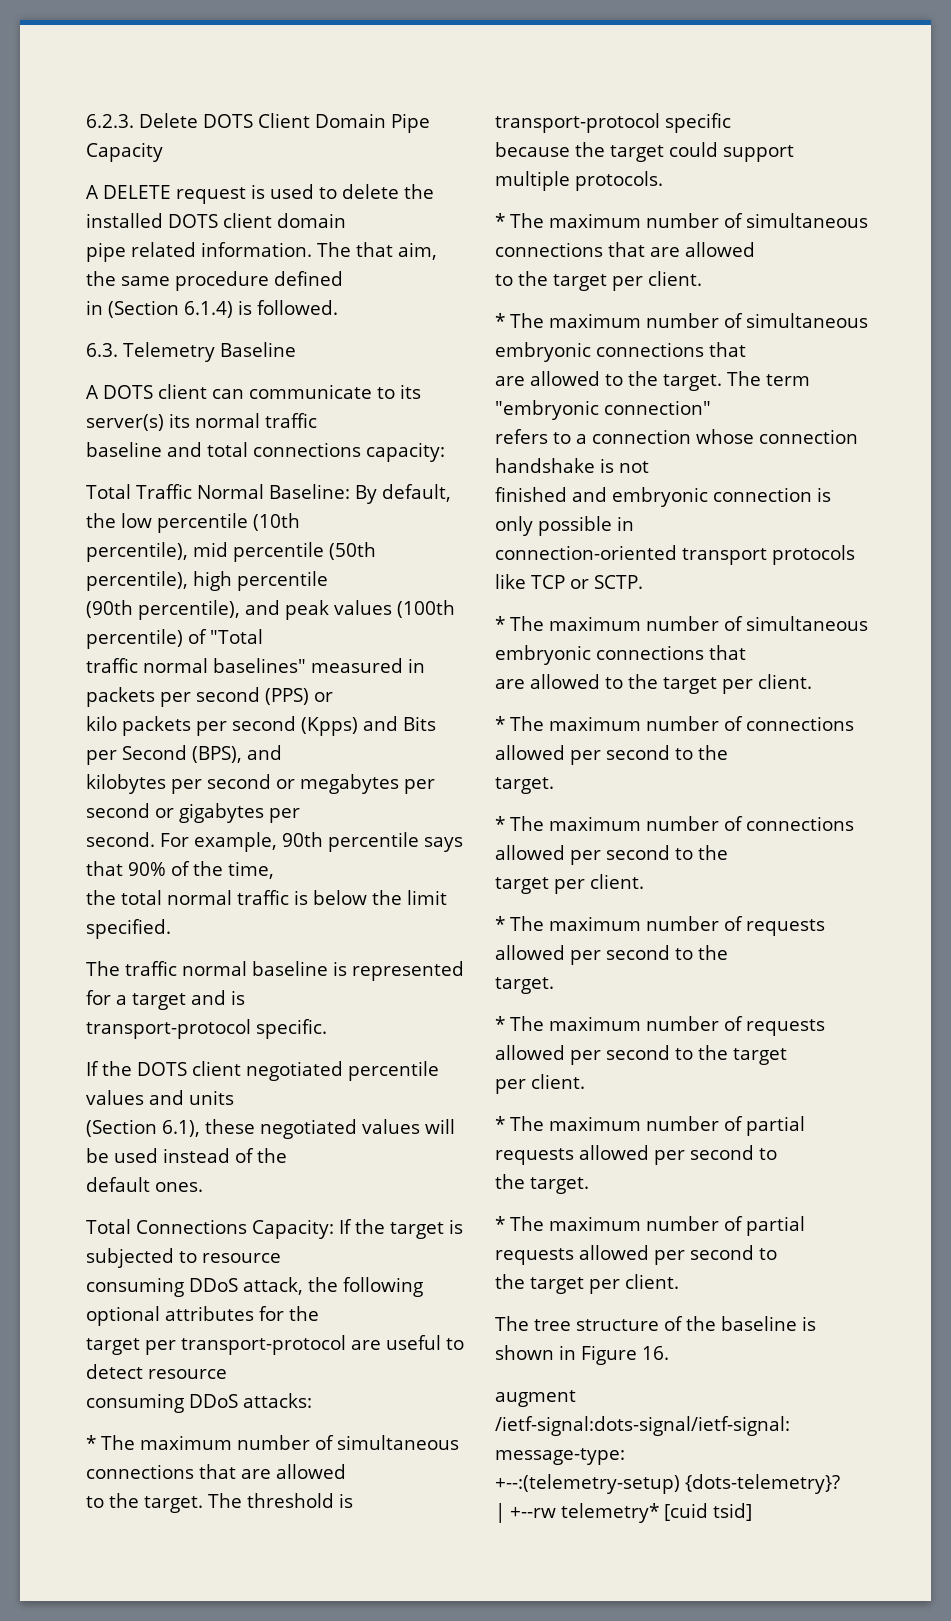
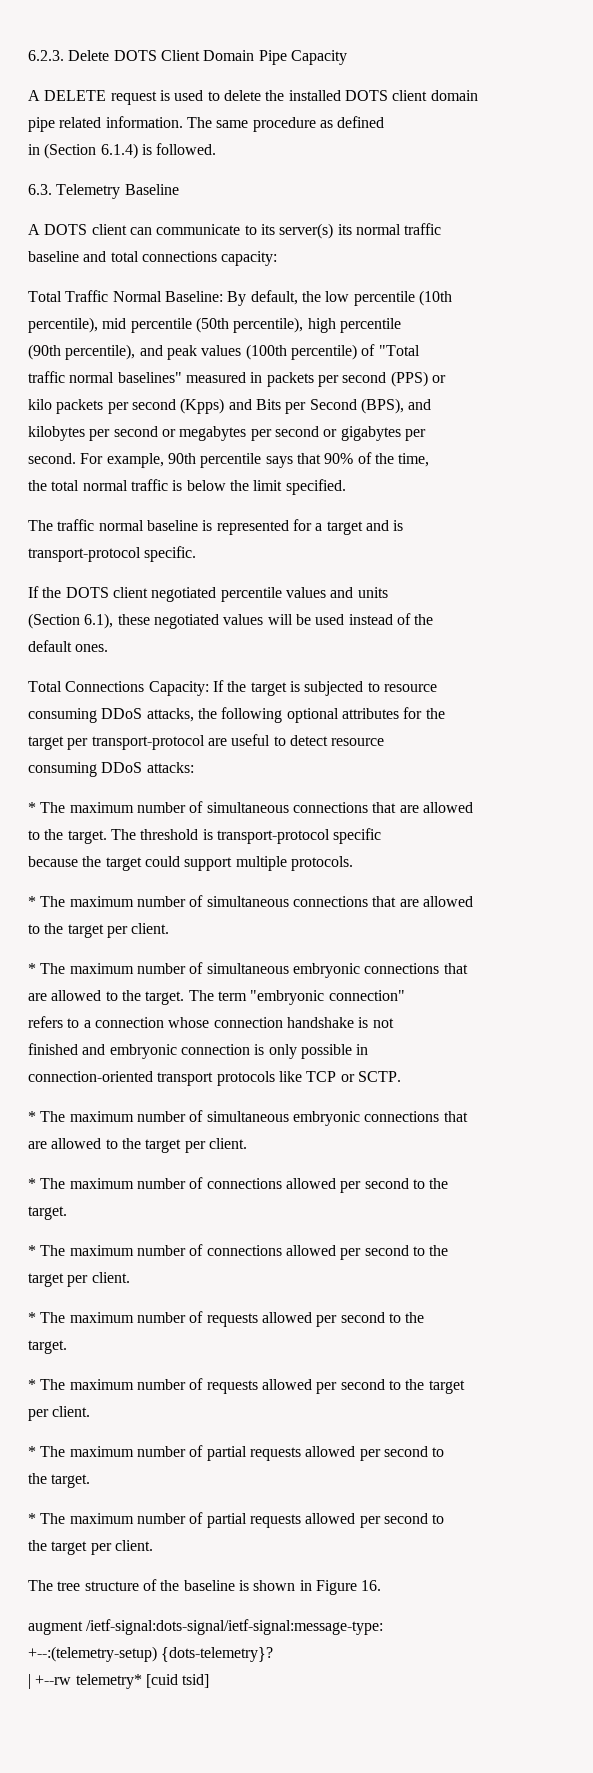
[356,242,437,260] [86,271,116,286] that aim, the -> (212, 122) none
(269, 281) none -> [319,120,333,128] as
[243,1277,303,1295] attack, -> [146,708,194,722] attacks,

